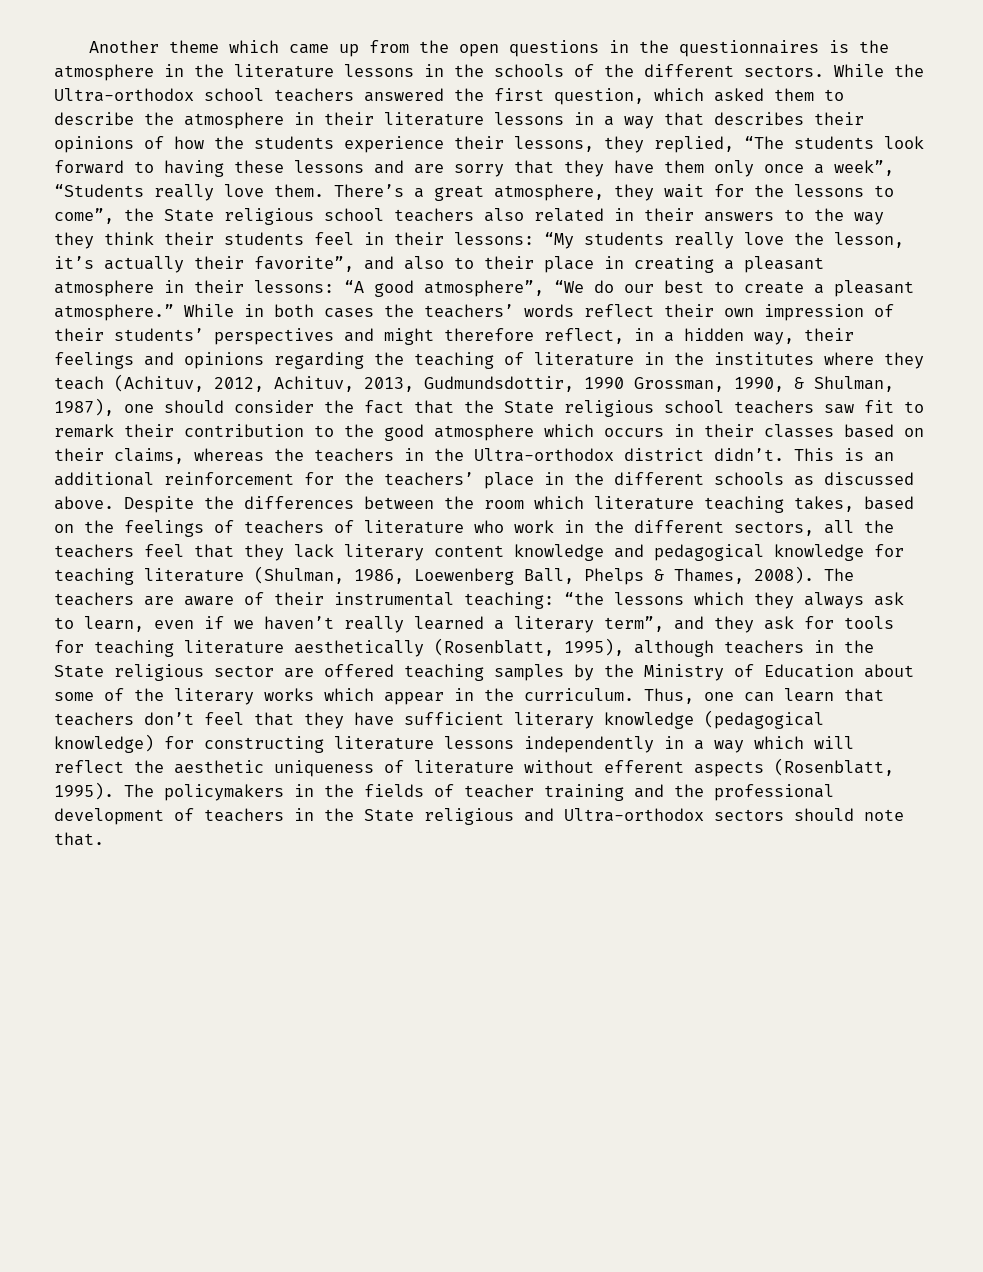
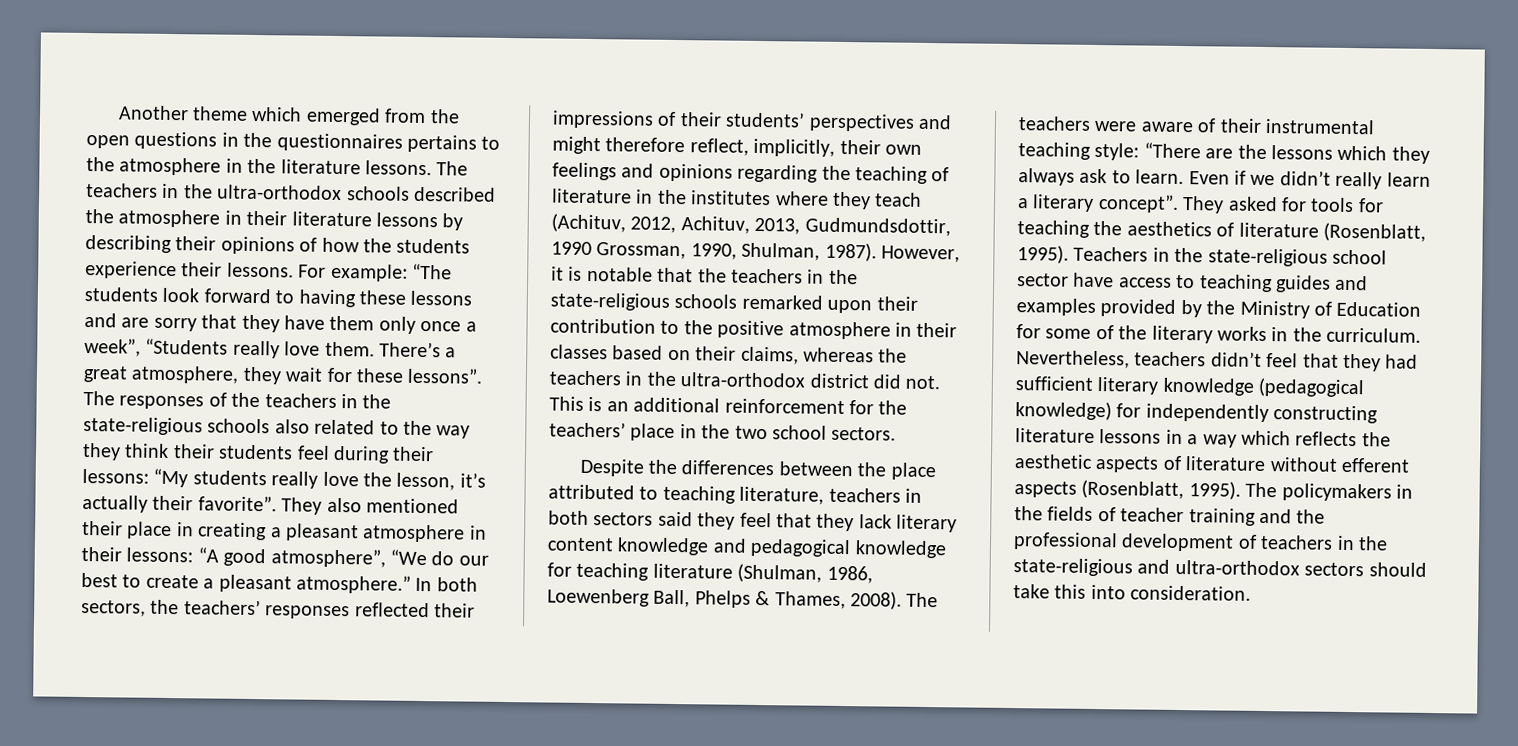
[288,44,359,57] came up -> [305,107,381,126] emerged
[828,40,849,53] is -> [407,134,501,153] pertains to
[344,64,924,77] [54,88,844,105] [54,112,134,125] lessons in the schools of the different sectors. While the Ultra-orthodox school teachers answered the first question, which asked them to describe -> [365,160,469,176] [86,183,496,202] lessons. The teachers in the ultra-orthodox schools described
[574,112,804,129] in a way that describes -> [442,213,464,231] [85,234,172,254] by describing
[514,136,734,153] lessons, they replied, -> [226,262,408,282] lessons. For example:
[754,184,894,197] [54,208,774,225] the lessons to come”, the State religious school teachers also related in their answers -> [356,367,484,384] [83,390,392,410] [83,416,376,436] these lessons”. The responses of the teachers in the state-religious schools also related
[364,232,384,245] in -> [333,445,390,464] during
[254,256,474,272] favorite”, and also to -> [197,495,459,515] favorite”. They also mentioned
[184,304,864,321] While in both cases the teachers’ words reflect their own impression -> [415,577,478,592] [81,599,475,620] [552,110,654,129] In both sectors, the teachers’ responses reflected their impressions
[634,328,854,345] in a hidden way, their -> [753,138,922,157] implicitly, their own
[794,376,894,392] [54,398,924,417] [54,424,664,441] & Shulman, 1987), one should consider the fact that the State religious school teachers saw fit to remark their contribution to the good atmosphere which occurs -> [741,242,960,263] [551,266,858,285] [550,292,918,314] [550,318,891,340] Shulman, 1987). However, it is notable that the teachers in the state-religious schools remarked upon their contribution to the positive atmosphere
[474,448,784,462] Ultra-orthodox district didn’t. -> [680,372,941,390] ultra-orthodox district did not.
[614,472,914,486] [54,496,114,510] different schools as discussed above. -> [734,425,897,441] two school sectors. //
[484,496,914,513] [54,520,894,537] [54,544,134,558] room which literature teaching takes, based on the feelings of teachers of literature who work in the different sectors, all the teachers -> [890,462,936,481] [548,484,922,505] [548,510,736,530] place attributed to teaching literature, teachers in both sectors said they
[144,596,174,606] are -> [1094,120,1138,132] were
[464,592,604,609] teaching: “the -> [1018,142,1267,161] teaching style: “There are the
[84,616,894,633] [54,638,874,657] [54,664,564,681] learn, even if we haven’t really learned a literary term”, and they ask for tools for teaching literature aesthetically (Rosenblatt, 1995), although teachers in the State religious sector are offered teaching samples -> [1135,169,1431,190] [1017,194,1384,214] [1017,220,1426,242] [1017,245,1387,267] [1017,272,1369,293] [1016,298,1177,317] learn. Even if we didn’t really learn a literary concept”. They asked for tools for teaching the aesthetics of literature (Rosenblatt, 1995). Teachers in the state-religious school sector have access to teaching guides and examples provided
[864,664,914,678] about -> [1016,324,1041,339] for
[324,688,444,705] which appear -> (1267, 334) none
[644,688,884,704] [54,712,394,729] Thus, one can learn that teachers don’t feel that they have -> [1016,350,1419,372] Nevertheless, teachers didn’t feel that they had
(194, 742) none -> [1145,403,1269,423] independently
[524,736,654,753] independently -> (1162, 436) none
[814,736,854,749] [54,760,124,773] will reflect -> [1295,431,1358,447] reflects
[274,760,374,777] uniqueness -> [1095,456,1160,473] aspects
[364,808,904,825] [54,832,104,846] State religious and Ultra-orthodox sectors should note that. -> [1013,558,1427,577] [1013,584,1252,601] state-religious and ultra-orthodox sectors should take this into consideration.

